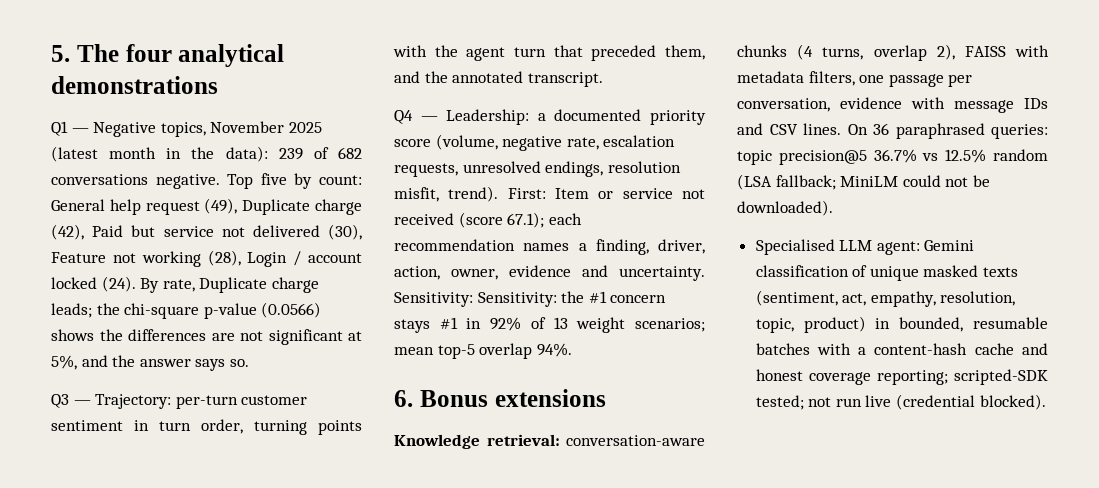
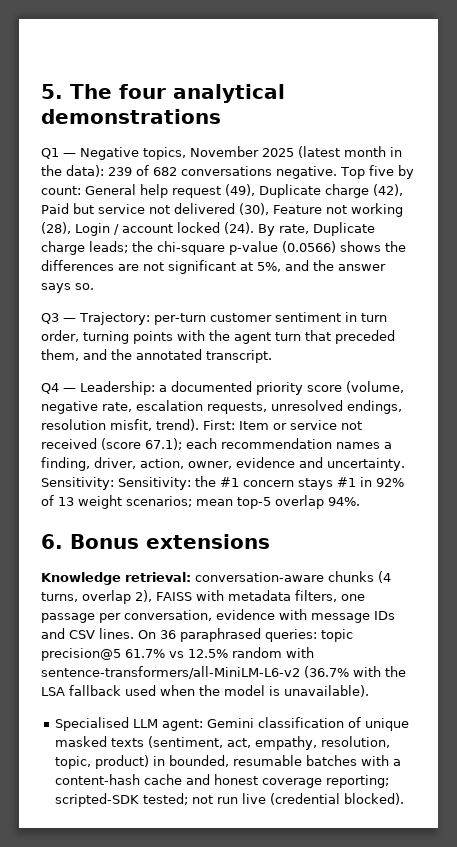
[873,149,917,163] 36.7% -> [125,649,165,658] 61.7%
[737,174,990,190] [737,200,833,216] (LSA fallback; MiniLM could not be downloaded). -> [286,647,314,658] [41,666,406,679] [41,685,369,697] with sentence-transformers/all-MiniLM-L6-v2 (36.7% with the LSA fallback used when the model is unavailable).

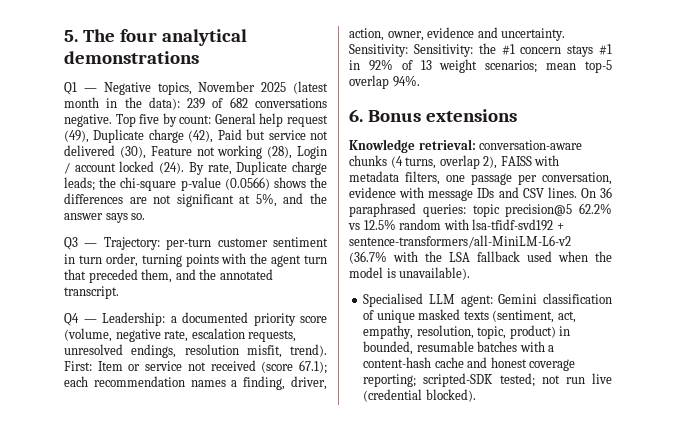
[125,649,165,658] 61.7% -> [579,203,612,214] 62.2%
(314, 652) none -> [472,219,564,231] lsa-tfidf-svd192 +

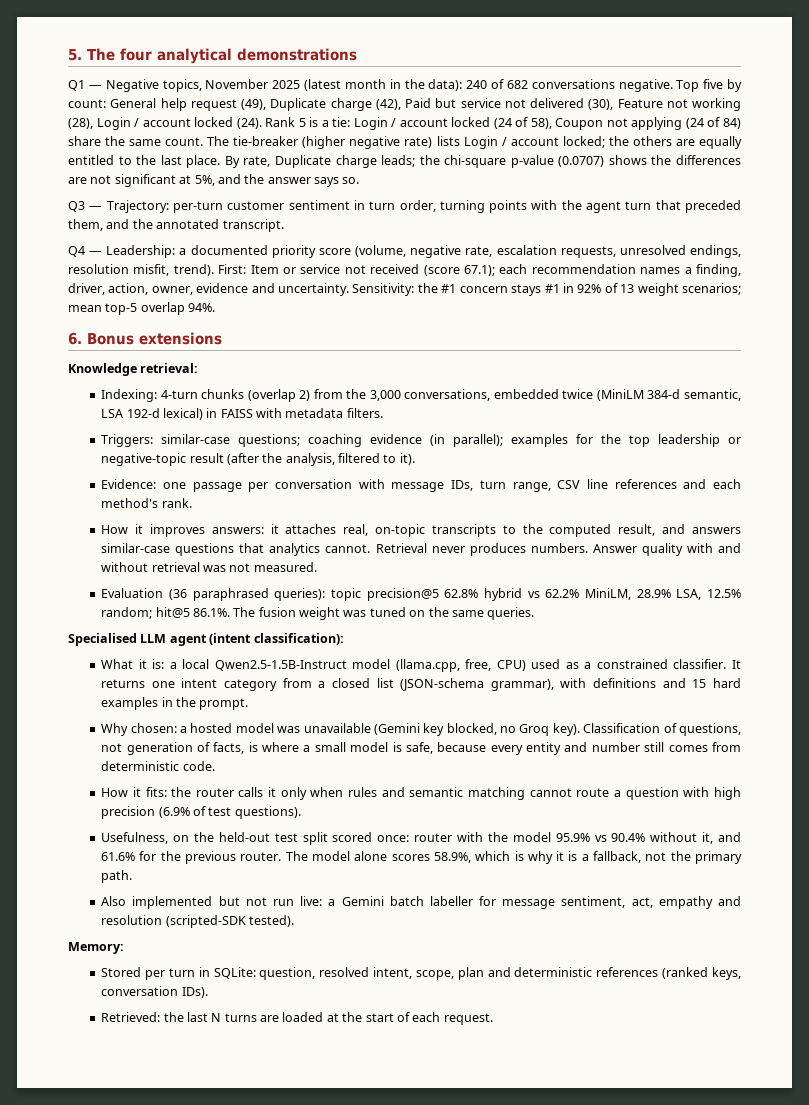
[187,98,206,109] 239 -> [466,80,488,89] 240
(185, 168) none -> [265,117,741,130] [68,136,742,149] [68,155,221,168] Rank 5 is a tie: Login / account locked (24 of 58), Coupon not applying (24 of 84) share the same count. The tie-breaker (higher negative rate) lists Login / account locked; the others are equally entitled to the last place.
[224,177,270,190] (0.0566) -> [558,156,605,167] (0.0707)
[413,44,473,57] Sensitivity: -> (415, 289) none
[479,140,583,150] [349,155,560,169] [349,171,612,185] [349,187,612,201] [349,203,612,217] [348,219,564,231] [349,235,571,248] [349,251,612,264] [349,267,471,280] [363,293,612,307] [363,309,576,323] [363,325,571,339] [363,341,555,355] [363,357,576,371] [363,373,612,387] [363,389,476,402] conversation-aware chunks (4 turns, overlap 2), FAISS with metadata filters, one passage per conversation, evidence with message IDs and CSV lines. On 36 paraphrased queries: topic precision@5 62.2% vs 12.5% random with lsa-tfidf-svd192 + sentence-transformers/all-MiniLM-L6-v2 (36.7% with the LSA fallback used when the model is unavailable). // Specialised LLM agent: Gemini classification of unique masked texts (sentiment, act, empathy, resolution, topic, product) in bounded, resumable batches with a content-hash cache and honest coverage reporting; scripted-SDK tested; not run live (credential blocked). -> [101,389,741,402] [101,408,383,420] [101,434,742,447] [101,453,415,466] [101,479,741,492] [101,498,192,508] [101,524,741,537] [101,543,741,556] [101,562,317,572] [101,588,742,601] [101,607,535,620] [68,633,344,646] [101,659,741,672] [101,678,742,691] [101,697,249,710] [101,723,742,736] [101,742,742,755] [101,761,215,771] [101,787,741,800] [101,806,301,819] [101,832,742,845] [101,851,742,864] [101,870,133,883] [101,896,741,909] [101,915,294,928] [68,942,124,954] [101,967,741,980] [101,986,208,998] [101,1012,493,1025] // Indexing: 4-turn chunks (overlap 2) from the 3,000 conversations, embedded twice (MiniLM 384-d semantic, LSA 192-d lexical) in FAISS with metadata filters. // Triggers: similar-case questions; coaching evidence (in parallel); examples for the top leadership or negative-topic result (after the analysis, filtered to it). // Evidence: one passage per conversation with message IDs, turn range, CSV line references and each method's rank. // How it improves answers: it attaches real, on-topic transcripts to the computed result, and answers similar-case questions that analytics cannot. Retrieval never produces numbers. Answer quality with and without retrieval was not measured. // Evaluation (36 paraphrased queries): topic precision@5 62.8% hybrid vs 62.2% MiniLM, 28.9% LSA, 12.5% random; hit@5 86.1%. The fusion weight was tuned on the same queries. // Specialised LLM agent (intent classification): // What it is: a local Qwen2.5-1.5B-Instruct model (llama.cpp, free, CPU) used as a constrained classifier. It returns one intent category from a closed list (JSON-schema grammar), with definitions and 15 hard examples in the prompt. // Why chosen: a hosted model was unavailable (Gemini key blocked, no Groq key). Classification of questions, not generation of facts, is where a small model is safe, because every entity and number still comes from deterministic code. // How it fits: the router calls it only when rules and semantic matching cannot route a question with high precision (6.9% of test questions). // Usefulness, on the held-out test split scored once: router with the model 95.9% vs 90.4% without it, and 61.6% for the previous router. The model alone scores 58.9%, which is why it is a fallback, not the primary path. // Also implemented but not run live: a Gemini batch labeller for message sentiment, act, empathy and resolution (scripted-SDK tested). // Memory: // Stored per turn in SQLite: question, resolved intent, scope, plan and deterministic references (ranked keys, conversation IDs). // Retrieved: the last N turns are loaded at the start of each request.

